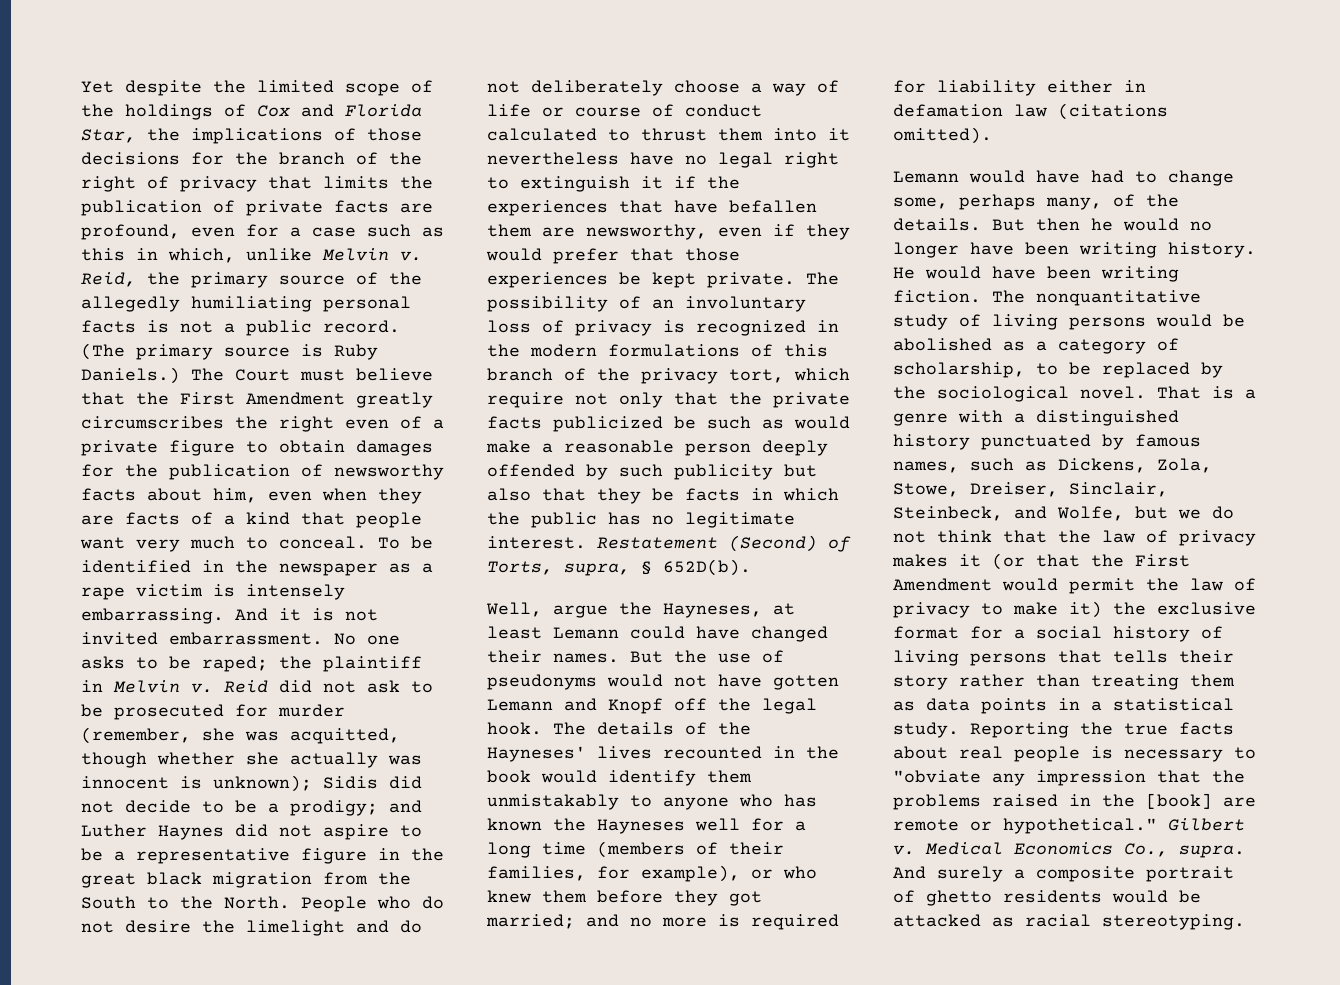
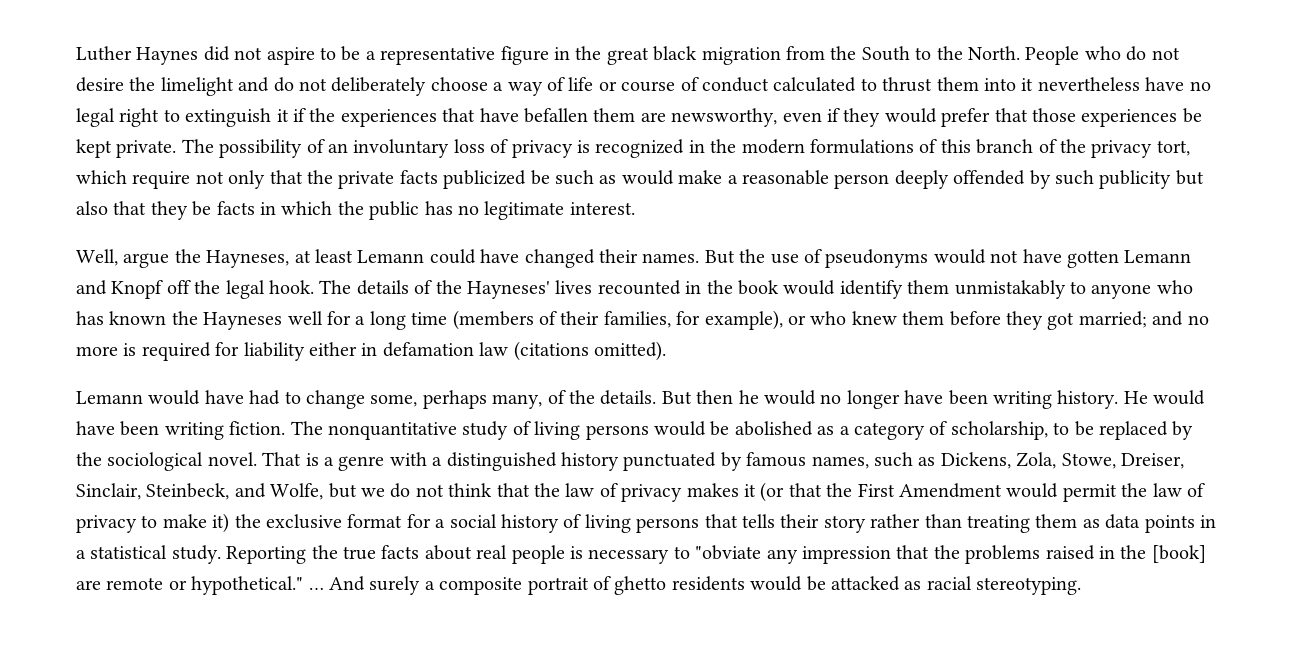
[81,80,433,96] [81,104,422,120] [81,128,422,144] [81,152,422,165] [81,176,433,192] [81,200,433,216] [81,224,444,240] [81,248,422,263] [81,272,422,288] [81,296,411,312] [81,320,400,336] [81,343,378,360] [81,367,433,384] [81,392,433,408] [81,416,444,432] [81,440,433,456] [81,464,444,480] [81,488,422,504] [81,512,422,528] [80,536,433,552] [81,560,433,576] [81,584,345,600] [81,608,378,624] [81,632,400,645] [81,656,422,672] [81,680,433,693] [81,704,345,720] [81,727,400,744] [81,752,422,768] [81,775,422,792] [81,800,422,816] Yet despite the limited scope of the holdings of Cox and Florida Star, the implications of those decisions for the branch of the right of privacy that limits the publication of private facts are profound, even for a case such as this in which, unlike Melvin v. Reid, the primary source of the allegedly humiliating personal facts is not a public record. (The primary source is Ruby Daniels.) The Court must believe that the First Amendment greatly circumscribes the right even of a private figure to obtain damages for the publication of newsworthy facts about him, even when they are facts of a kind that people want very much to conceal. To be identified in the newspaper as a rape victim is intensely embarrassing. And it is not invited embarrassment. No one asks to be raped; the plaintiff in Melvin v. Reid did not ask to be prosecuted for murder (remember, she was acquitted, though whether she actually was innocent is unknown); Sidis did not decide to be a prodigy; and -> (76, 53) none
[597,535,851,552] [487,559,751,576] Restatement (Second) of Torts, supra, § 652D(b). -> (635, 208) none
[1168,818,1245,831] [893,842,1245,858] Gilbert v. Medical Economics Co., supra. -> [308,587,324,590] …

